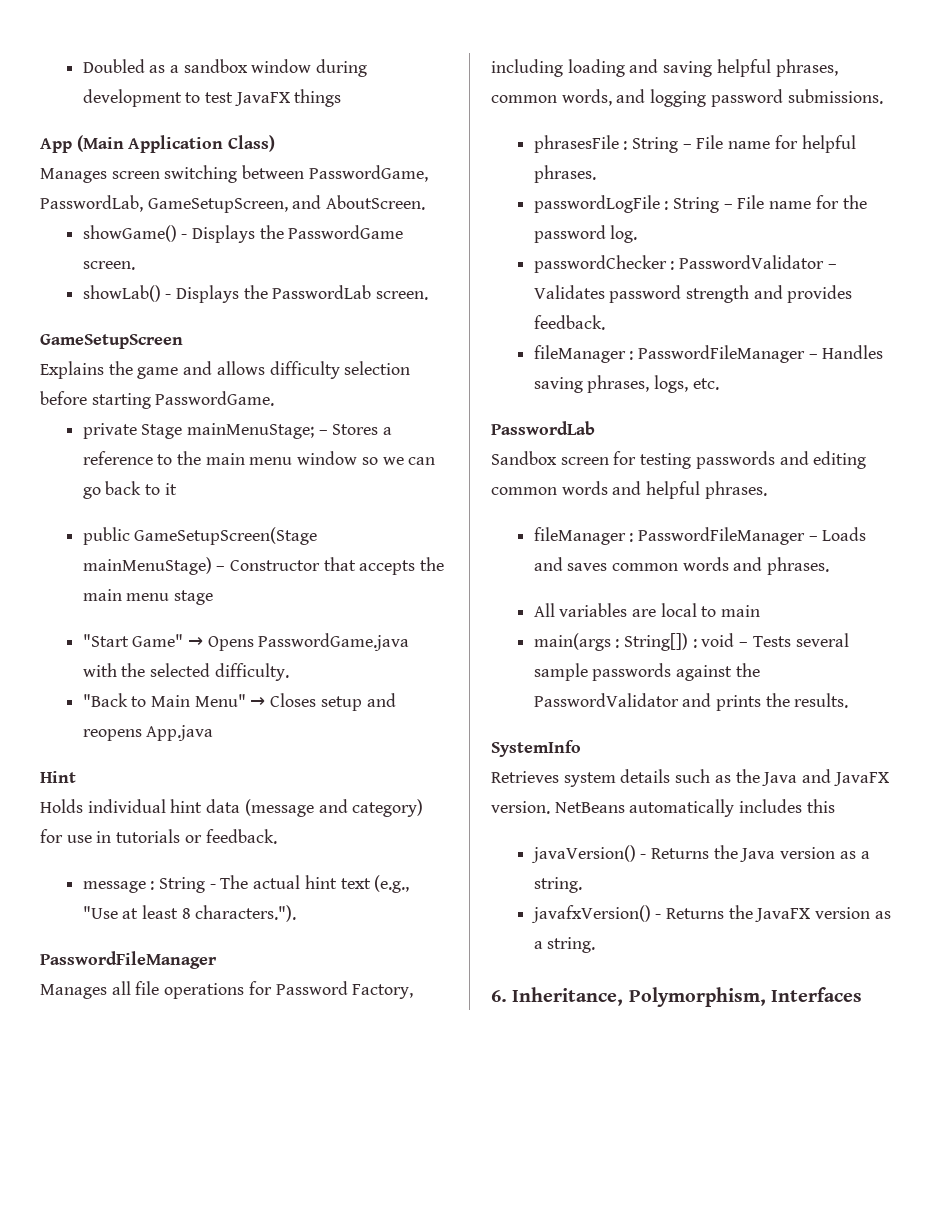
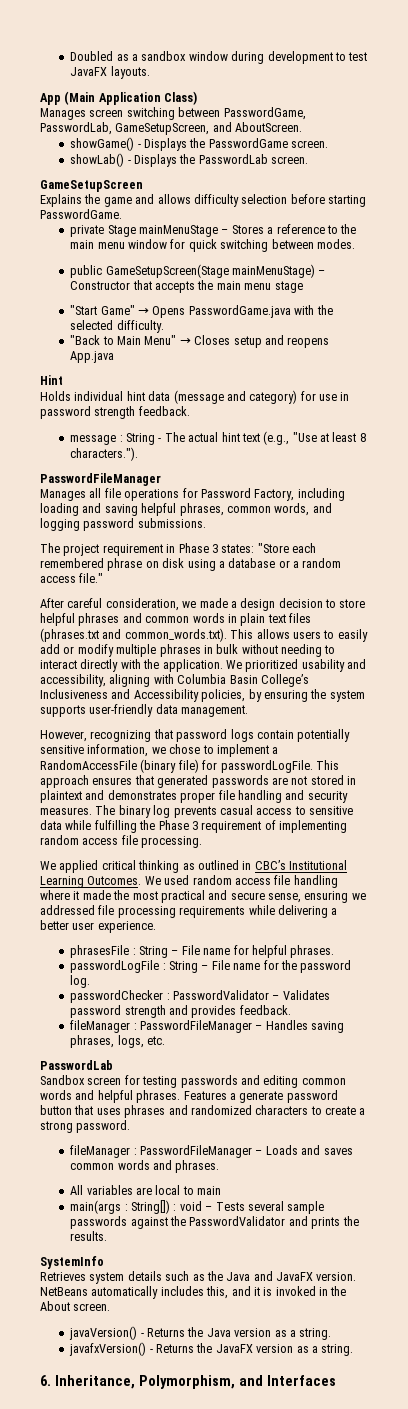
[294,89,342,107] things -> [110,66,150,79] layouts.
[186,423,314,439] mainMenuStage; -> [139,225,219,237] mainMenuStage
[361,457,436,465] [82,481,177,499] so we can go back to it -> [170,239,355,252] for quick switching between modes.
[116,829,202,843] tutorials or -> [40,406,136,419] password strength
(883, 96) none -> [40,543,316,556] [40,558,342,571] [40,573,104,583] [40,598,366,611] [40,613,311,626] [40,628,368,642] [40,644,336,657] [40,659,366,672] [40,674,309,687] [40,689,365,702] [40,704,249,717] [40,729,351,742] [40,744,279,757] [40,759,339,773] [40,775,356,788] [40,790,348,803] [40,805,353,818] [40,820,347,833] [40,835,203,848] [40,860,347,873] [40,875,338,888] [40,890,366,903] [40,905,338,918] [40,920,156,933] // The project requirement in Phase 3 states: "Store each remembered phrase on disk using a database or a random access file." // After careful consideration, we made a design decision to store helpful phrases and common words in plain text files (phrases.txt and common_words.txt). This allows users to easily add or modify multiple phrases in bulk without needing to interact directly with the application. We prioritized usability and accessibility, aligning with Columbia Basin College’s Inclusiveness and Accessibility policies, by ensuring the system supports user-friendly data management. // However, recognizing that password logs contain potentially sensitive information, we chose to implement a RandomAccessFile (binary file) for passwordLogFile. This approach ensures that generated passwords are not stored in plaintext and demonstrates proper file handling and security measures. The binary log prevents casual access to sensitive data while fulfilling the Phase 3 requirement of implementing random access file processing. // We applied critical thinking as outlined in CBC’s Institutional Learning Outcomes. We used random access file handling where it made the most practical and secure sense, ensuring we addressed file processing requirements while delivering a better user experience.
(767, 490) none -> [183,1090,338,1103] [40,1105,366,1118] [40,1120,131,1133] Features a generate password button that uses phrases and randomized characters to create a strong password.
[806,799,835,813] this -> [206,1286,347,1299] [40,1301,111,1311] this, and it is invoked in the About screen.
(766, 997) none -> [238,1375,263,1386] and

